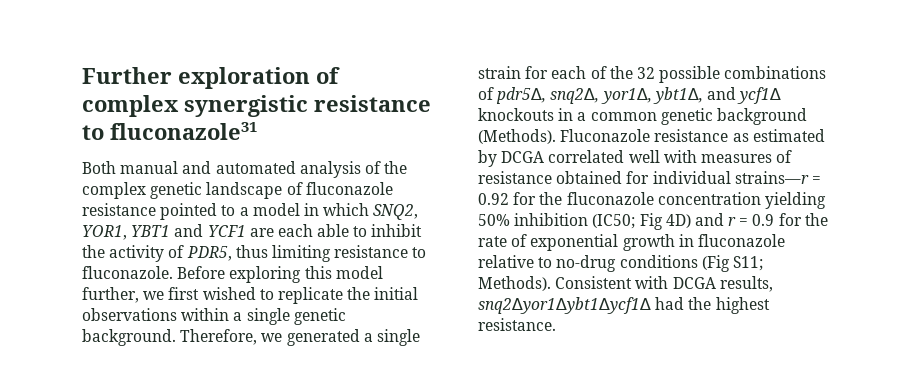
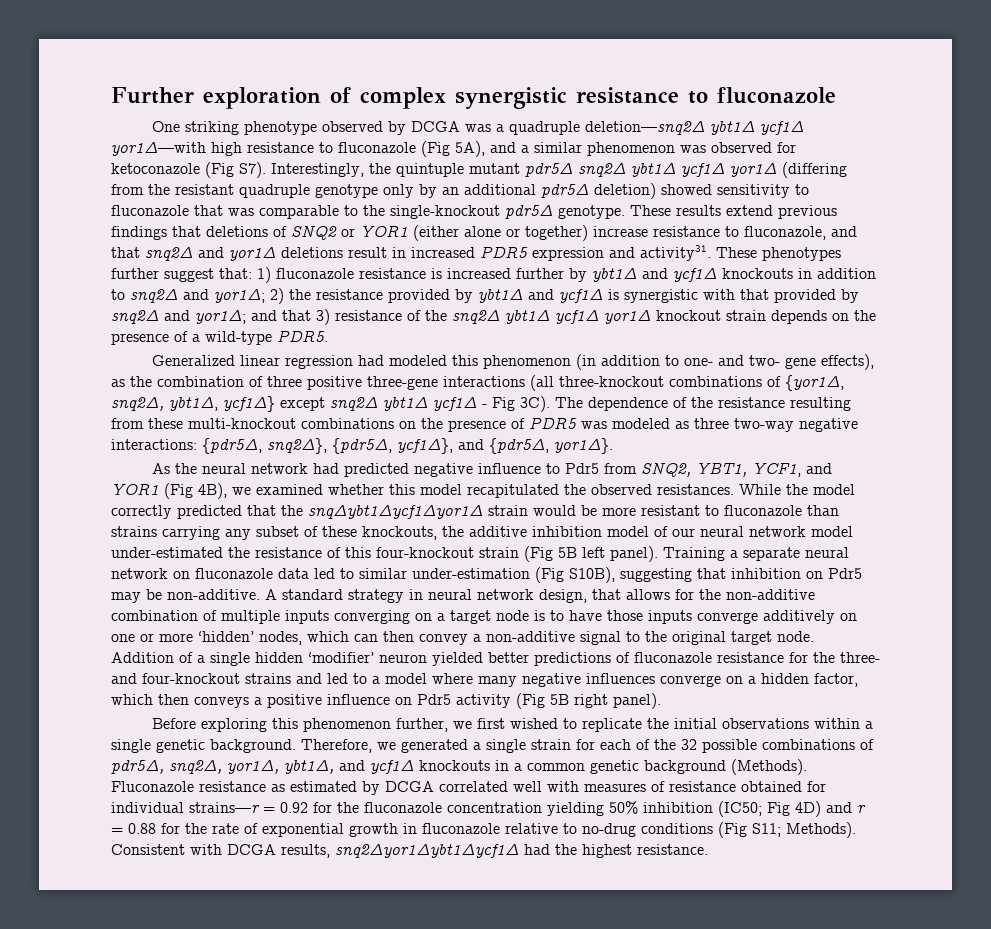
[110,122,257,140] [82,161,408,178] [82,182,393,199] [82,203,419,220] [82,224,423,240] [82,245,427,262] [82,266,173,279] fluconazole31 // Both manual and automated analysis of the complex genetic landscape of fluconazole resistance pointed to a model in which SNQ2, YOR1, YBT1 and YCF1 are each able to inhibit the activity of PDR5, thus limiting resistance to fluconazole. -> [717,87,836,104] [151,121,804,135] [111,141,796,157] [111,162,847,178] [111,183,809,199] [111,205,837,219] [111,225,857,241] [111,245,841,261] [111,267,876,283] [111,288,859,304] [111,309,876,325] [111,330,328,345] [151,354,874,370] [111,375,844,391] [111,396,851,412] [111,417,858,432] [111,438,613,454] [151,462,832,477] [111,483,855,499] [111,505,839,519] [111,526,853,540] [111,546,849,562] [111,567,862,583] [111,589,815,603] [111,610,857,624] [111,631,814,645] [111,652,880,666] [111,673,858,687] [111,693,661,709] fluconazole // One striking phenotype observed by DCGA was a quadruple deletion—snq2∆ ybt1∆ ycf1∆ yor1∆—with high resistance to fluconazole (Fig 5A), and a similar phenomenon was observed for ketoconazole (Fig S7). Interestingly, the quintuple mutant pdr5∆ snq2∆ ybt1∆ ycf1∆ yor1∆ (differing from the resistant quadruple genotype only by an additional pdr5∆ deletion) showed sensitivity to fluconazole that was comparable to the single-knockout pdr5∆ genotype. These results extend previous findings that deletions of SNQ2 or YOR1 (either alone or together) increase resistance to fluconazole, and that snq2∆ and yor1∆ deletions result in increased PDR5 expression and activity31. These phenotypes further suggest that: 1) fluconazole resistance is increased further by ybt1∆ and ycf1∆ knockouts in addition to snq2∆ and yor1∆; 2) the resistance provided by ybt1∆ and ycf1∆ is synergistic with that provided by snq2∆ and yor1∆; and that 3) resistance of the snq2∆ ybt1∆ ycf1∆ yor1∆ knockout strain depends on the presence of a wild-type PDR5. // Generalized linear regression had modeled this phenomenon (in addition to one- and two- gene effects), as the combination of three positive three-gene interactions (all three-knockout combinations of {yor1∆, snq2∆, ybt1∆, ycf1∆} except snq2∆ ybt1∆ ycf1∆ - Fig 3C). The dependence of the resistance resulting from these multi-knockout combinations on the presence of PDR5 was modeled as three two-way negative interactions: {pdr5∆, snq2∆}, {pdr5∆, ycf1∆}, and {pdr5∆, yor1∆}. // As the neural network had predicted negative influence to Pdr5 from SNQ2, YBT1, YCF1, and YOR1 (Fig 4B), we examined whether this model recapitulated the observed resistances. While the model correctly predicted that the snq∆ybt1∆ycf1∆yor1∆ strain would be more resistant to fluconazole than strains carrying any subset of these knockouts, the additive inhibition model of our neural network model under-estimated the resistance of this four-knockout strain (Fig 5B left panel). Training a separate neural network on fluconazole data led to similar under-estimation (Fig S10B), suggesting that inhibition on Pdr5 may be non-additive. A standard strategy in neural network design, that allows for the non-additive combination of multiple inputs converging on a target node is to have those inputs converge additively on one or more ‘hidden’ nodes, which can then convey a non-additive signal to the original target node. Addition of a single hidden ‘modifier’ neuron yielded better predictions of fluconazole resistance for the three- and four-knockout strains and led to a model where many negative influences converge on a hidden factor, which then conveys a positive influence on Pdr5 activity (Fig 5B right panel). //
[335,266,383,279] model -> [302,718,391,732] phenomenon
[752,214,775,226] 0.9 -> [128,823,156,834] 0.88

